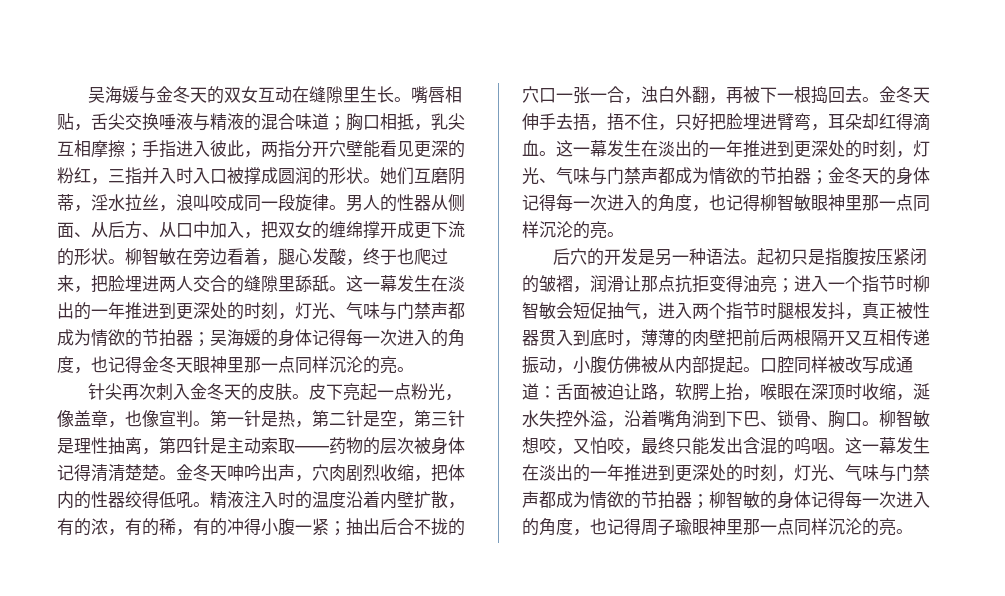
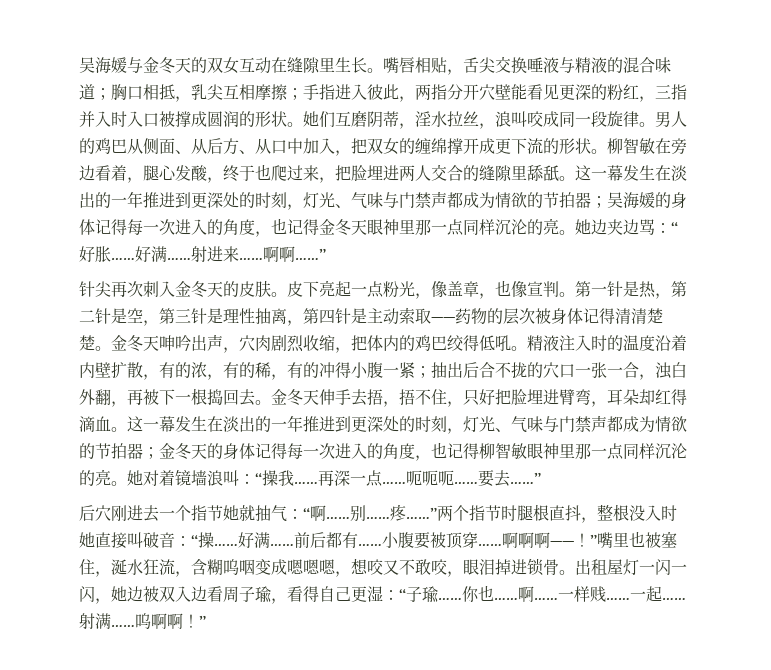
[397,194,431,211] 性器 -> [95,138,127,154] 鸡巴
(414, 369) none -> [575,219,678,235] [79,246,326,263] 她边夹边骂：“好胀……好满……射进来……啊啊……”
[91,491,125,508] 性器 -> [415,335,447,351] 鸡巴
[553,248,928,266] [522,275,930,293] [522,302,930,320] [522,329,930,347] [522,356,913,374] [522,383,930,401] [522,410,930,428] [522,437,930,455] [522,464,930,482] [522,491,930,509] [522,518,913,536] // 后穴的开发是另一种语法。起初只是指腹按压紧闭的皱褶，润滑让那点抗拒变得油亮；进入一个指节时柳智敏会短促抽气，进入两个指节时腿根发抖，真正被性器贯入到底时，薄薄的肉壁把前后两根隔开又互相传递振动，小腹仿佛被从内部提起。口腔同样被改写成通道：舌面被迫让路，软腭上抬，喉眼在深顶时收缩，涎水失控外溢，沿着嘴角淌到下巴、锁骨、胸口。柳智敏想咬，又怕咬，最终只能发出含混的呜咽。这一幕发生在淡出的一年推进到更深处的时刻，灯光、气味与门禁声都成为情欲的节拍器；柳智敏的身体记得每一次进入的角度，也记得周子瑜眼神里那一点同样沉沦的亮。 -> [127,469,541,487] [79,504,677,523] [79,531,677,549] [79,558,687,577] [79,585,686,604] [79,613,206,629] 她对着镜墙浪叫：“操我……再深一点……呃呃呃……要去……” // 后穴刚进去一个指节她就抽气：“啊……别……疼……”两个指节时腿根直抖，整根没入时她直接叫破音：“操……好满……前后都有……小腹要被顶穿……啊啊啊——！”嘴里也被塞住，涎水狂流，含糊呜咽变成嗯嗯嗯，想咬又不敢咬，眼泪掉进锁骨。出租屋灯一闪一闪，她边被双入边看周子瑜，看得自己更湿：“子瑜……你也……啊……一样贱……一起……射满……呜啊啊！”

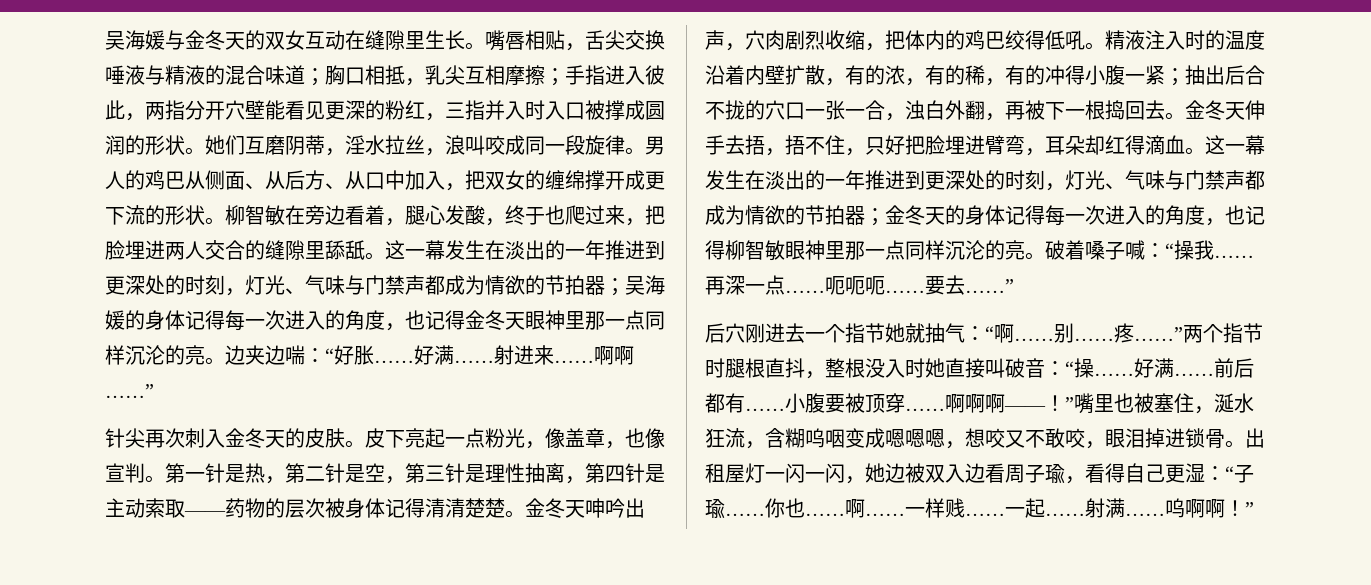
[575,219,655,235] 她边夹边骂 -> [225,345,305,365] 边夹边喘
[127,469,239,486] 她对着镜墙浪叫 -> [1045,240,1145,260] 破着嗓子喊

